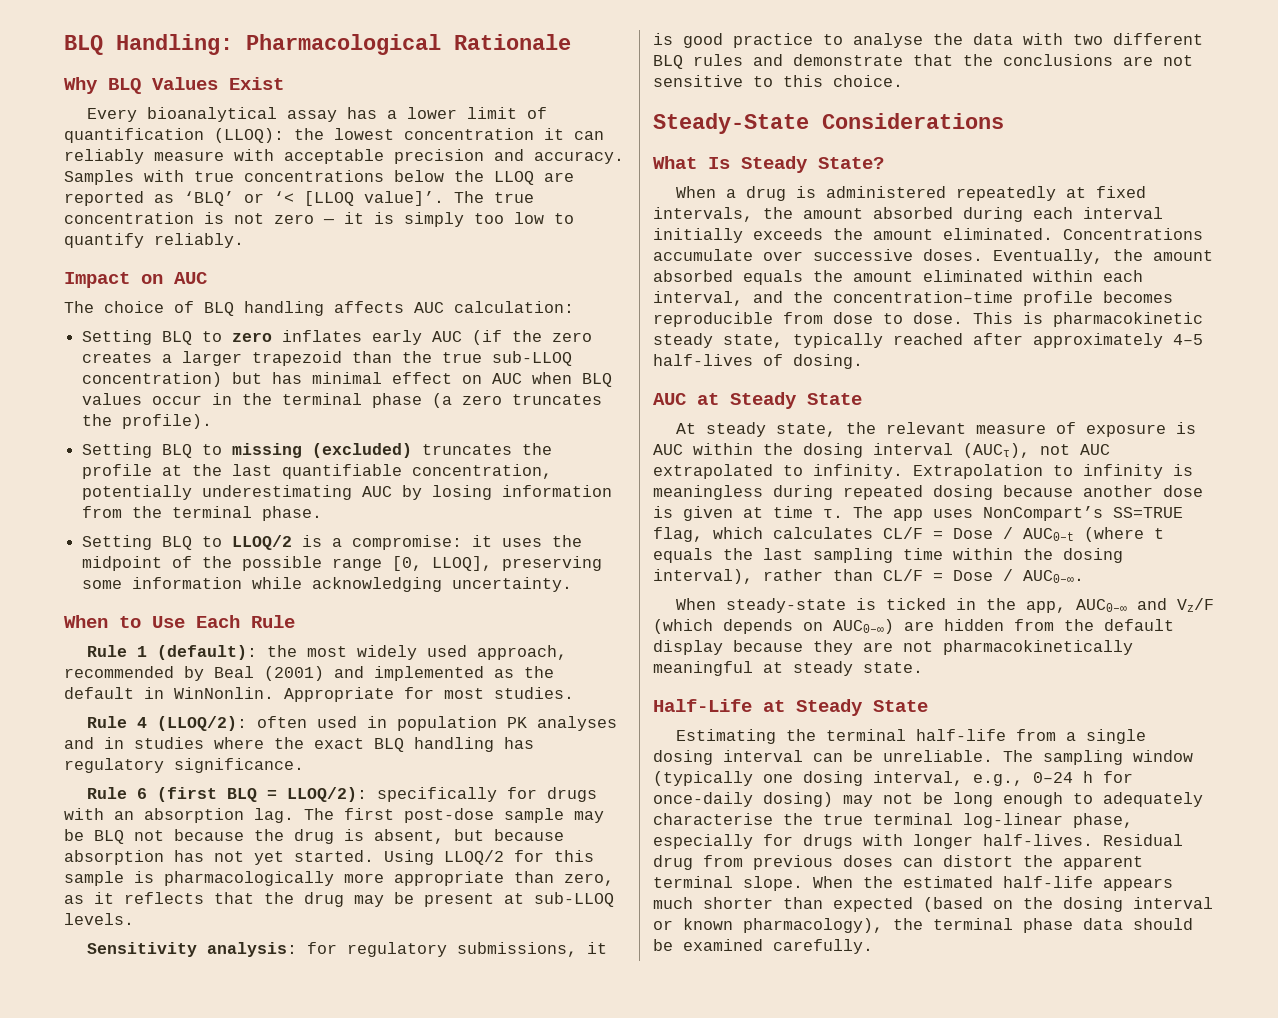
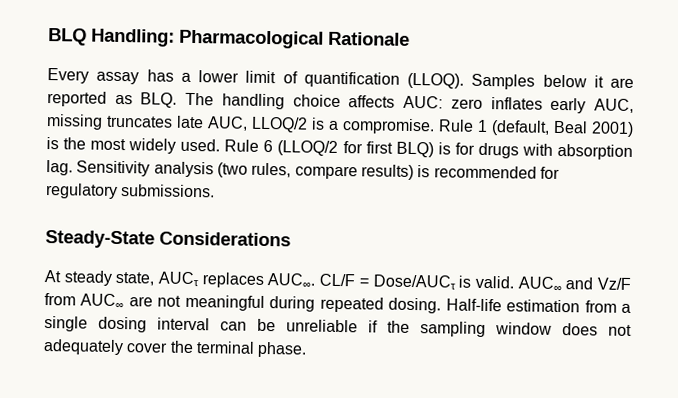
[64,77,284,94] // Why BLQ Values Exist -> (410, 38) none
[146,107,277,122] bioanalytical -> (89, 76) none
[214,128,604,143] [64,149,624,164] [64,170,574,185] [64,191,534,206] [64,212,574,227] [64,233,244,248] [64,272,207,288] [64,301,574,316] [82,330,593,345] [82,351,573,366] [82,372,613,387] [82,393,603,408] [82,414,213,429] [82,443,553,458] [82,464,553,479] [82,485,613,500] [82,506,323,521] [82,535,583,550] [82,556,603,571] [82,577,573,592] [64,615,295,628] [86,645,567,660] [64,666,554,681] [64,687,574,702] [86,716,617,731] [64,737,534,752] [64,758,304,773] [86,787,597,802] [64,808,134,820] (LLOQ): the lowest concentration it can reliably measure with acceptable precision and accuracy. Samples with true concentrations below the LLOQ are reported as ‘BLQ’ or ‘< [LLOQ value]’. The true concentration is not zero — it is simply too low to quantify reliably. // Impact on AUC // The choice of BLQ handling affects AUC calculation: // Setting BLQ to zero inflates early AUC (if the zero creates a larger trapezoid than the true sub-LLOQ concentration) but has minimal effect on AUC when BLQ values occur in the terminal phase (a zero truncates the profile). // Setting BLQ to missing (excluded) truncates the profile at the last quantifiable concentration, potentially underestimating AUC by losing information from the terminal phase. // Setting BLQ to LLOQ/2 is a compromise: it uses the midpoint of the possible range [0, LLOQ], preserving some information while acknowledging uncertainty. // When to Use Each Rule // Rule 1 (default): the most widely used approach, recommended by Beal (2001) and implemented as the default in WinNonlin. Appropriate for most studies. // Rule 4 (LLOQ/2): often used in population PK analyses and in studies where the exact BLQ handling has regulatory significance. // Rule 6 (first BLQ = LLOQ/2): specifically for drugs with an -> [407,72,634,90] [47,91,635,114] [46,114,634,137] [46,137,553,159] (LLOQ). Samples below it are reported as BLQ. The handling choice affects AUC: zero inflates early AUC, missing truncates late AUC, LLOQ/2 is a compromise. Rule 1 (default, Beal 2001) is the most widely used. Rule 6 (LLOQ/2 for first BLQ) is for drugs with
[304,808,604,823] [64,829,564,844] [64,850,594,865] [64,871,614,886] [64,892,614,907] [64,913,134,925] [86,942,607,957] [653,33,1203,48] [653,54,1193,69] [653,75,903,87] [653,113,1004,134] [653,156,884,173] [675,186,1146,201] [653,207,1163,222] [653,228,1203,243] [653,249,1213,264] [653,270,1143,285] [653,291,1173,306] [653,312,1203,327] [653,333,1203,348] [653,354,863,369] [653,392,862,409] [675,422,1196,437] [653,443,1110,458] [653,464,1193,479] [653,485,1203,500] [653,506,1183,521] [653,527,1164,542] [653,548,1123,563] [653,569,1084,584] [675,598,1214,613] [653,619,1174,634] [653,640,1133,655] [653,661,923,676] [653,699,928,716] [675,729,1006,744] The first post-dose sample may be BLQ not because the drug is absent, but because absorption has not yet started. Using LLOQ/2 for this sample is pharmacologically more appropriate than zero, as it reflects that the drug may be present at sub-LLOQ levels. // Sensitivity analysis: for regulatory submissions, it is good practice to analyse the data with two different BLQ rules and demonstrate that the conclusions are not sensitive to this choice. // Steady-State Considerations // What Is Steady State? // When a drug is administered repeatedly at fixed intervals, the amount absorbed during each interval initially exceeds the amount eliminated. Concentrations accumulate over successive doses. Eventually, the amount absorbed equals the amount eliminated within each interval, and the concentration–time profile becomes reproducible from dose to dose. This is pharmacokinetic steady state, typically reached after approximately 4–5 half-lives of dosing. // AUC at Steady State // At steady state, the relevant measure of exposure is AUC within the dosing interval (AUCτ), not AUC extrapolated to infinity. Extrapolation to infinity is meaningless during repeated dosing because another dose is given at time τ. The app uses NonCompart’s SS=TRUE flag, which calculates CL/F = Dose / AUC0–t (where t equals the last sampling time within the dosing interval), rather than CL/F = Dose / AUC0–∞. // When steady-state is ticked in the app, AUC0–∞ and Vz/F (which depends on AUC0–∞) are hidden from the default display because they are not pharmacokinetically meaningful at steady state. // Half-Life at Steady State // Estimating the terminal half-life -> [76,160,560,181] [45,183,216,199] [45,230,291,249] [44,270,631,292] [44,293,581,314] Sensitivity analysis (two rules, compare results) is recommended for regulatory submissions. // Steady-State Considerations // At steady state, AUCτ replaces AUC∞. CL/F = Dose/AUCτ is valid. AUC∞ and Vz/F from AUC∞ are not meaningful during repeated dosing. Half-life estimation
[883,750,1193,765] [653,771,1133,786] [653,792,1203,807] [653,813,1133,828] [653,834,1183,849] [653,855,1143,870] [653,876,1173,891] [653,897,1213,912] [653,918,1193,933] [653,939,873,954] unreliable. The sampling window (typically one dosing interval, e.g., 0–24 h for once-daily dosing) may not be long enough to adequately characterise the true terminal log-linear phase, especially for drugs with longer half-lives. Residual drug from previous doses can distort the apparent terminal slope. When the estimated half-life appears much shorter than expected (based on the dosing interval or known pharmacology), the terminal phase data should be examined carefully. -> [286,319,632,338] [43,338,308,358] unreliable if the sampling window does not adequately cover the terminal phase.

